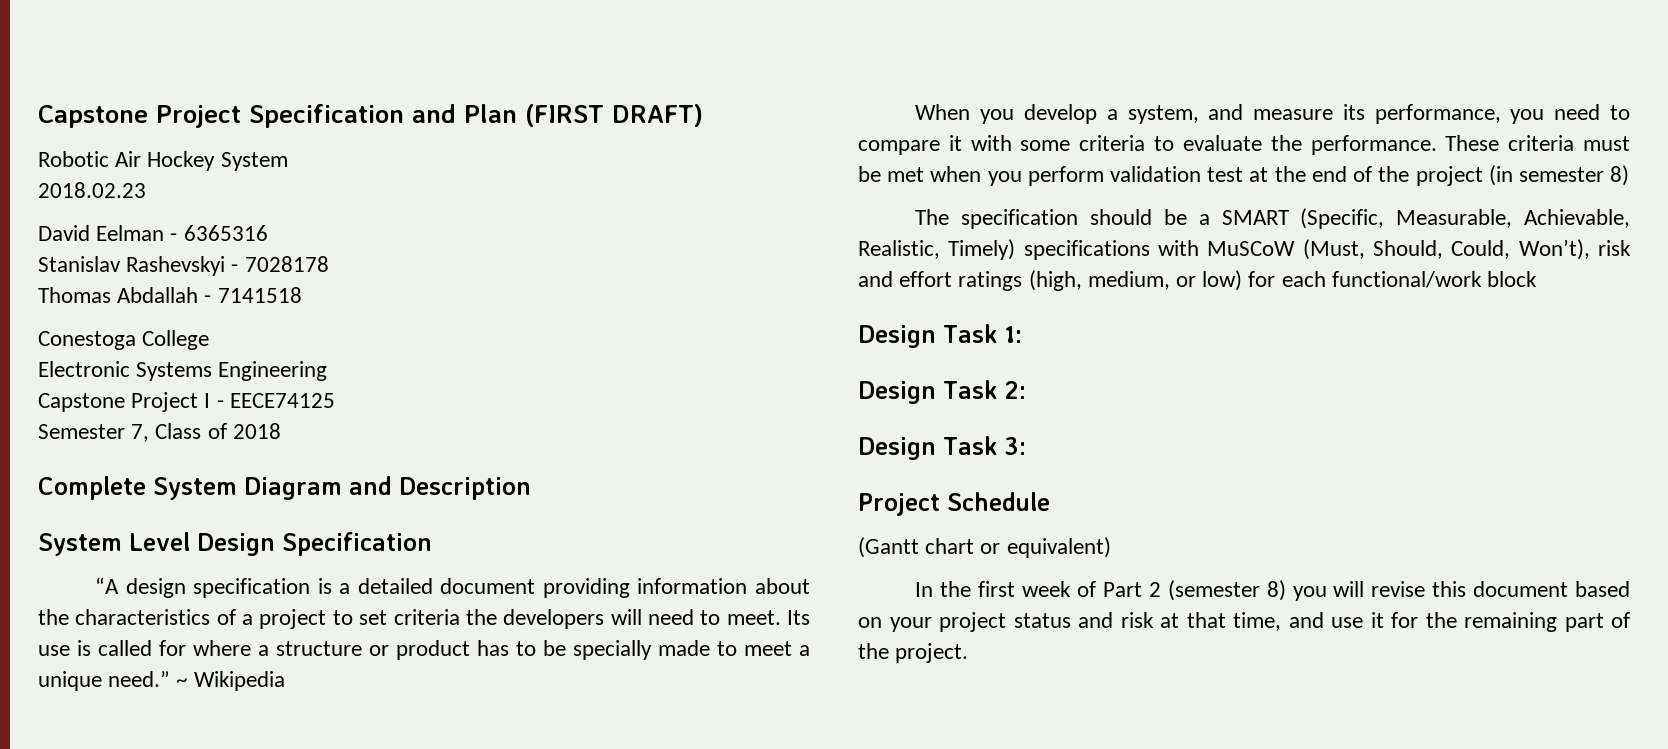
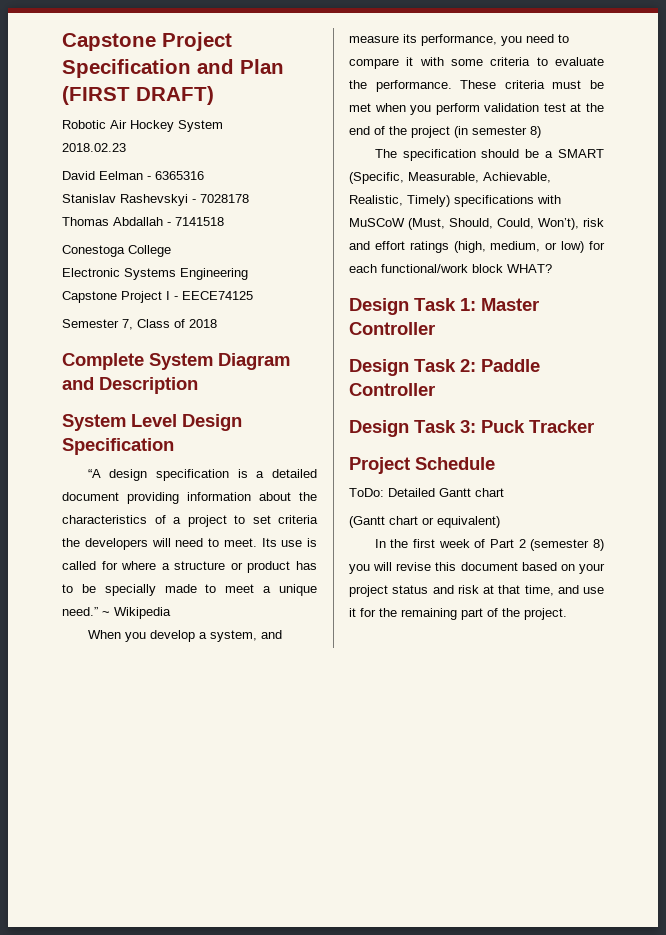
(1538, 279) none -> [507,264,552,273] WHAT?
(1022, 334) none -> [481,298,539,311] [349,322,435,335] Master Controller
(1026, 390) none -> [481,359,540,372] [349,383,435,396] Paddle Controller
(1026, 446) none -> [481,420,594,433] Puck Tracker
(1050, 501) none -> [349,488,504,497] // ToDo: Detailed Gantt chart

